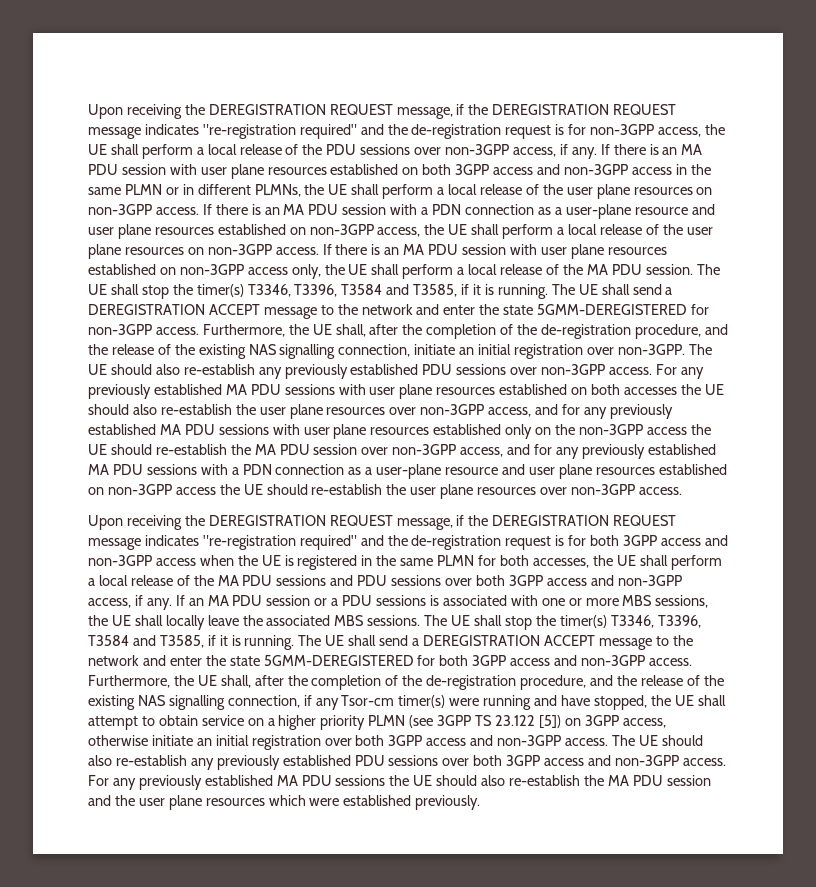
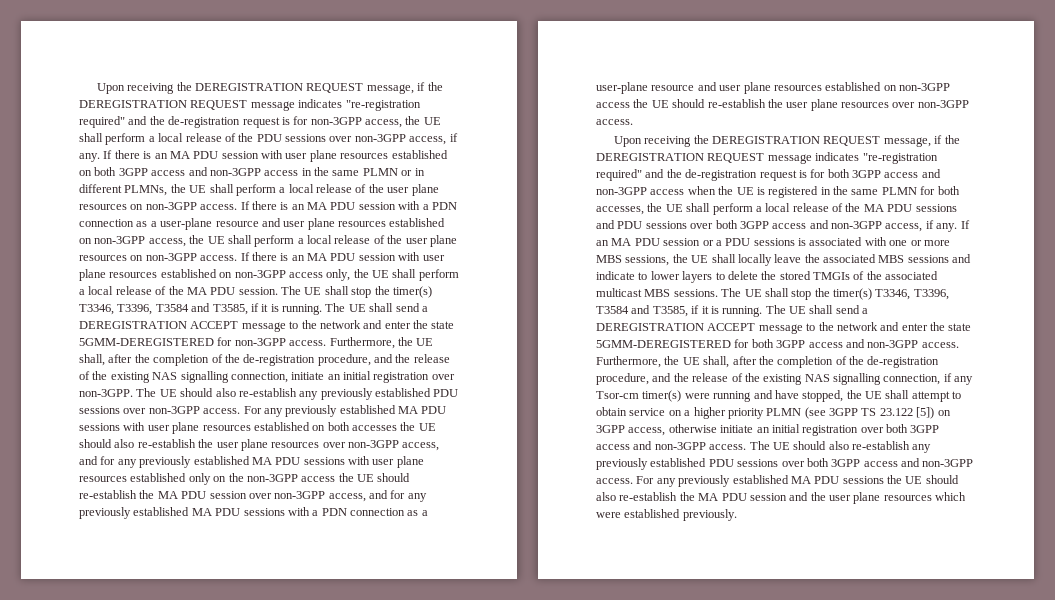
(365, 620) none -> [907,254,972,263] [596,271,939,283] [596,288,671,297] sessions and indicate to lower layers to delete the stored TMGIs of the associated multicast MBS

